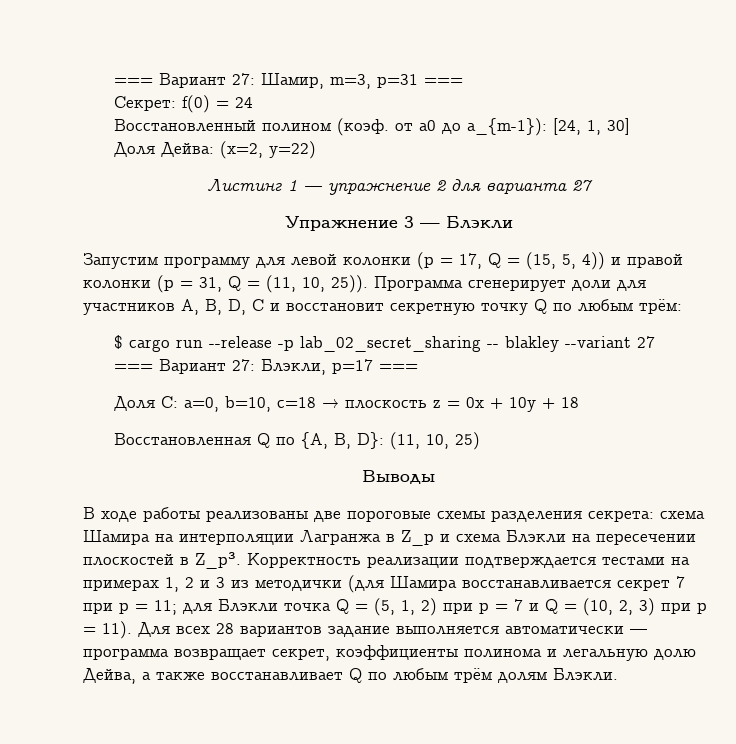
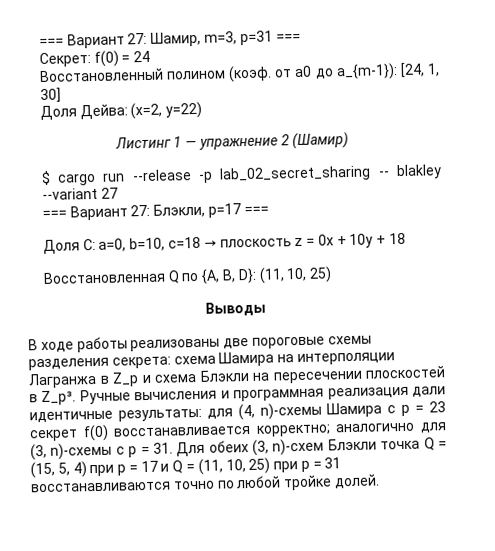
[451,179,593,194] [284,216,513,231] [83,252,683,270] [83,275,646,293] [83,299,682,315] для варианта 27 // Упражнение 3 — Блэкли // Запустим программу для левой колонки (p = 17, Q = (15, 5, 4)) и правой колонки (p = 31, Q = (11, 10, 25)). Программа сгенерирует доли для участников A, B, D, C и восстановит секретную точку Q по любым трём: -> [292,131,350,150] (Шамир)
[247,553,690,568] [83,575,685,593] [83,600,212,615] Корректность реализации подтверждается тестами на примерах 1, 2 и 3 из методички (для Шамира восстанавливается секрет 7 при p = 11; для -> [79,386,446,405] [29,401,447,423] [29,422,448,442] [30,438,325,461] Ручные вычисления и программная реализация дали идентичные результаты: для (4, n)-схемы Шамира с p = 23 секрет f(0) восстанавливается корректно; аналогично для (3, n)-схемы с p = 31. Для обеих (3, n)-схем
[374,598,523,616] (5, 1, 2) при p = 7 -> [30,460,158,479] (15, 5, 4) при p = 17
[583,598,707,616] [83,621,647,639] [83,645,696,661] [83,668,618,684] (10, 2, 3) при p = 11). Для всех 28 вариантов задание выполняется автоматически — программа возвращает секрет, коэффициенты полинома и легальную долю Дейва, а также восстанавливает Q по любым трём долям Блэкли. -> [197,457,342,476] [31,473,380,493] (11, 10, 25) при p = 31 восстанавливаются точно по любой тройке долей.

